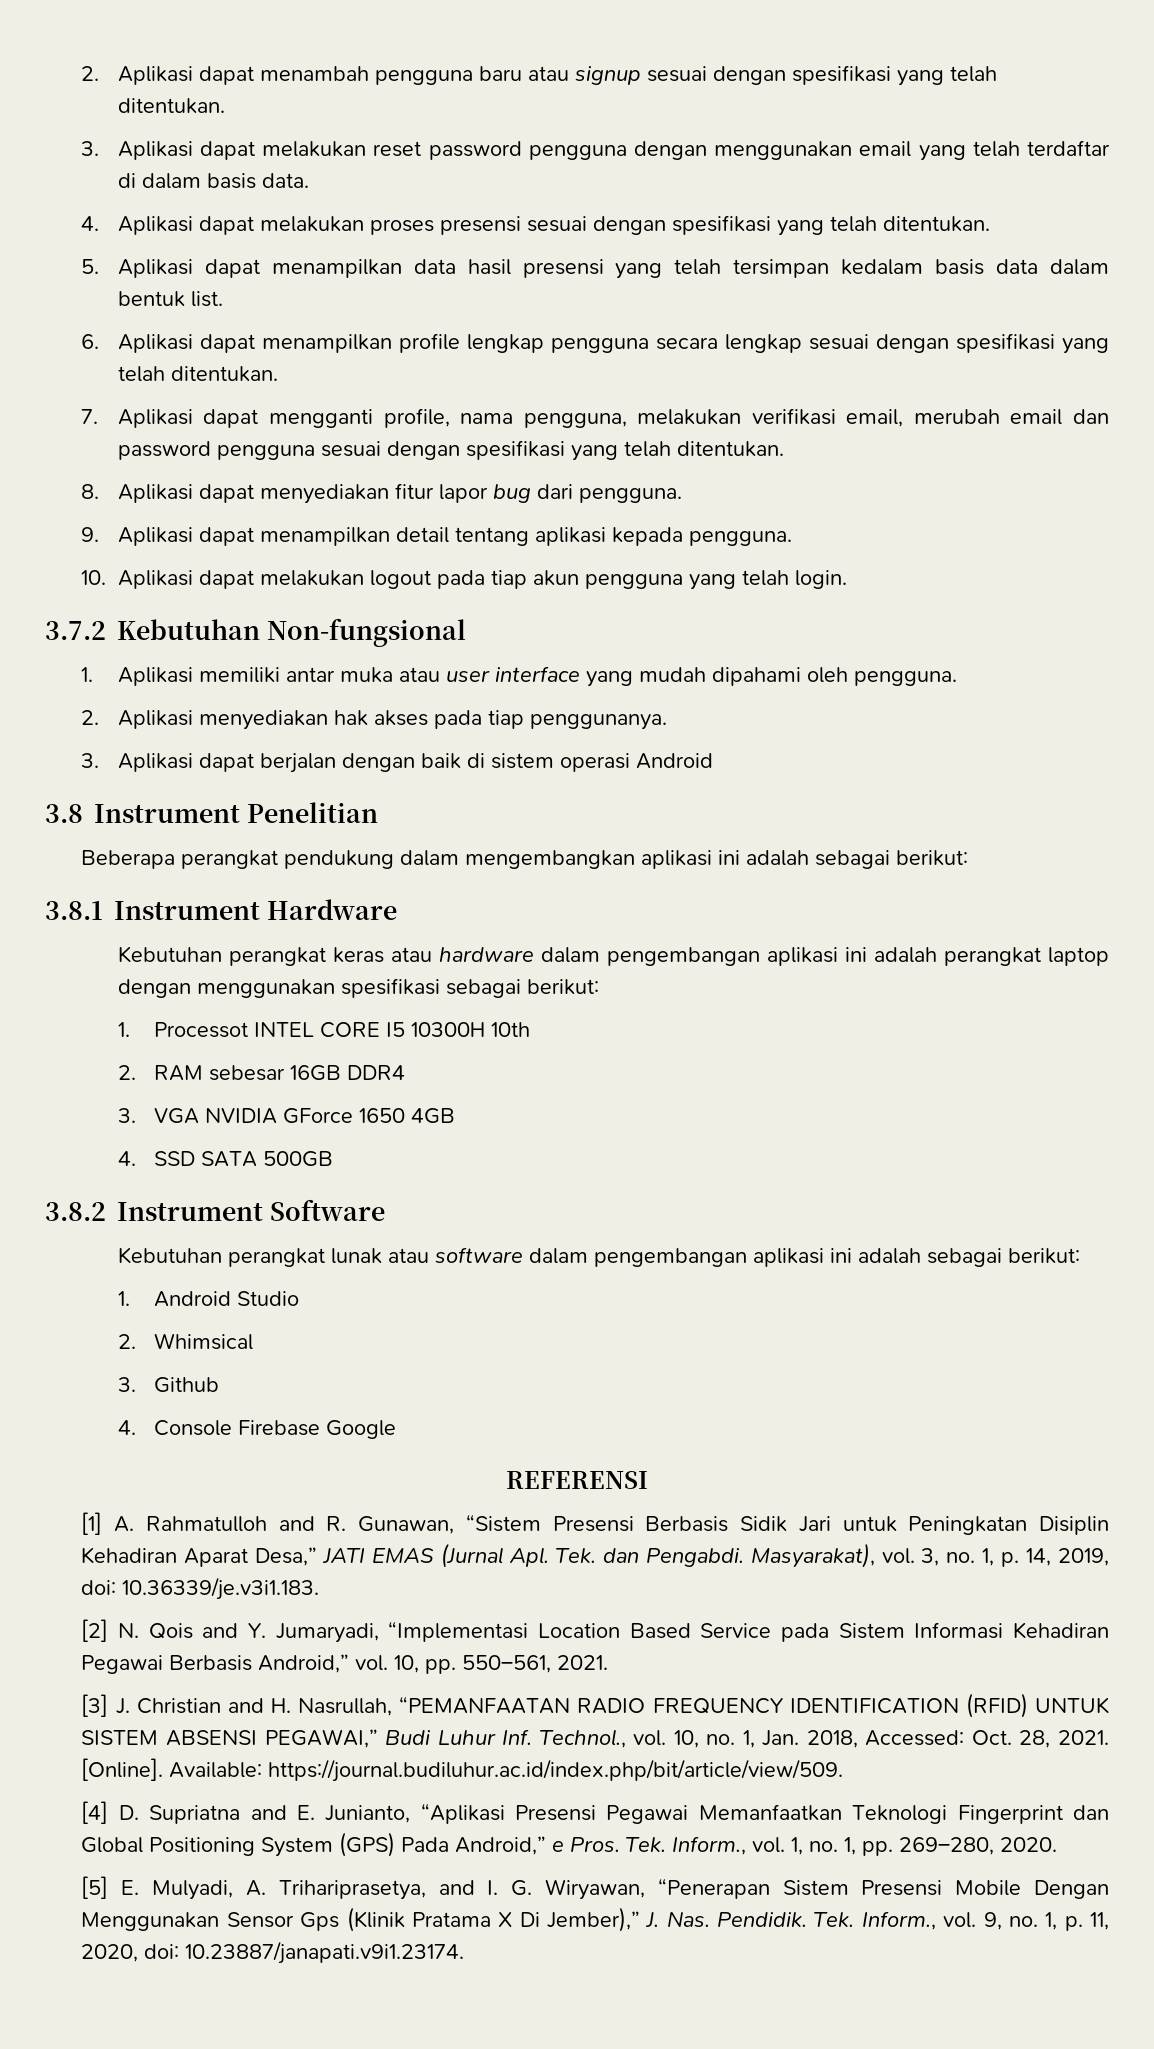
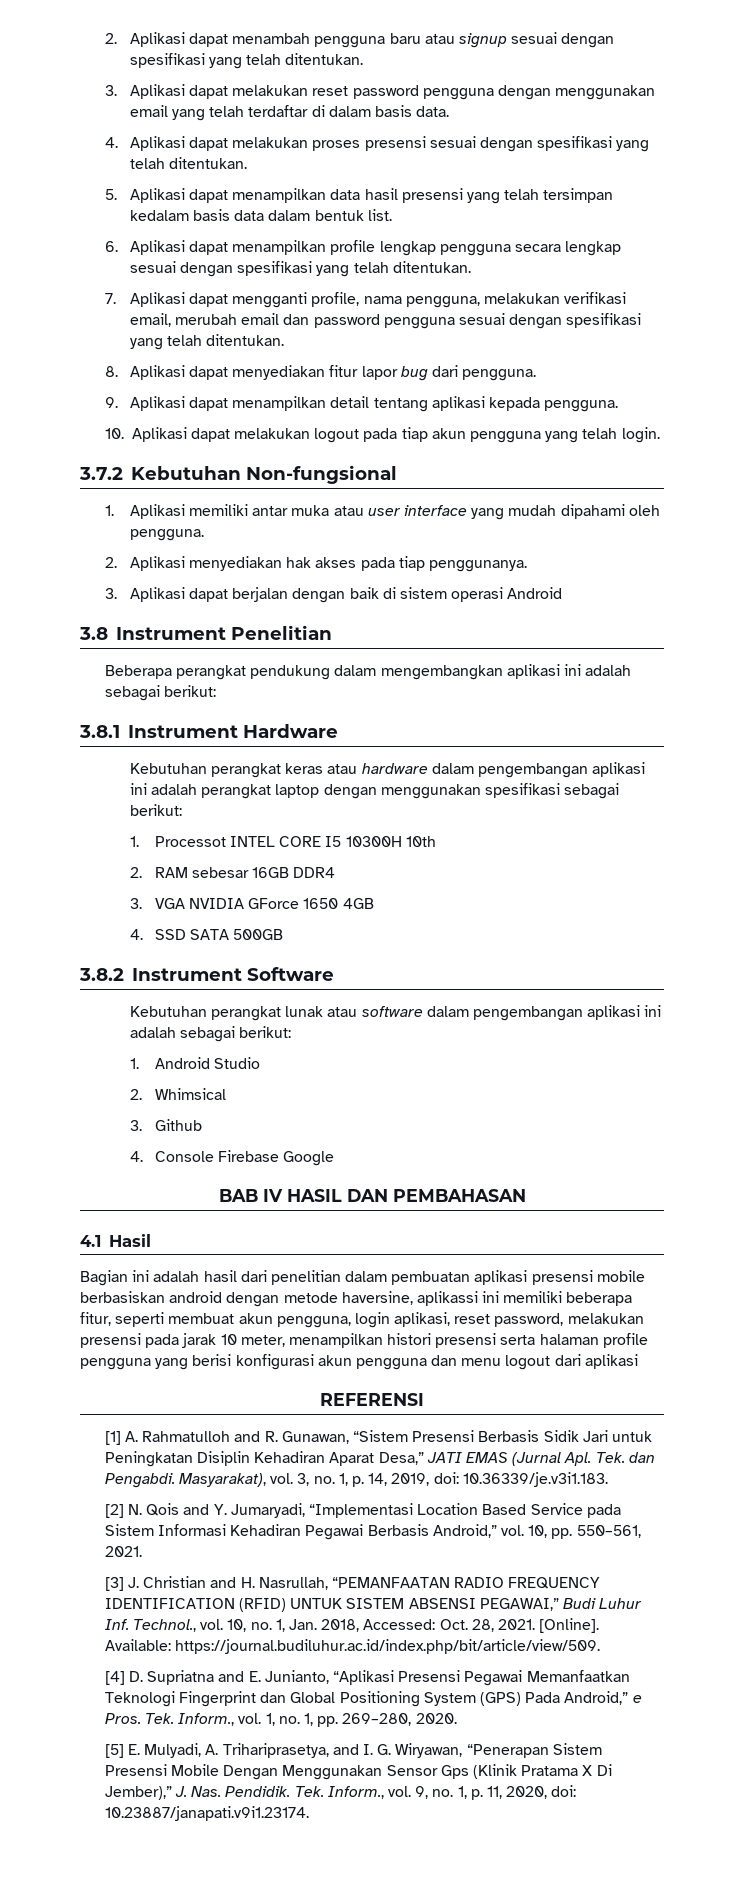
(397, 1429) none -> [218,1189,526,1202] [80,1234,151,1247] [80,1270,645,1286] [80,1291,633,1307] [80,1312,644,1328] [80,1333,648,1348] [80,1354,638,1370] // BAB IV HASIL DAN PEMBAHASAN // 4.1 Hasil // Bagian ini adalah hasil dari penelitian dalam pembuatan aplikasi presensi mobile berbasiskan android dengan metode haversine, aplikassi ini memiliki beberapa fitur, seperti membuat akun pengguna, login aplikasi, reset password, melakukan presensi pada jarak 10 meter, menampilkan histori presensi serta halaman profile pengguna yang berisi konfigurasi akun pengguna dan menu logout dari aplikasi

